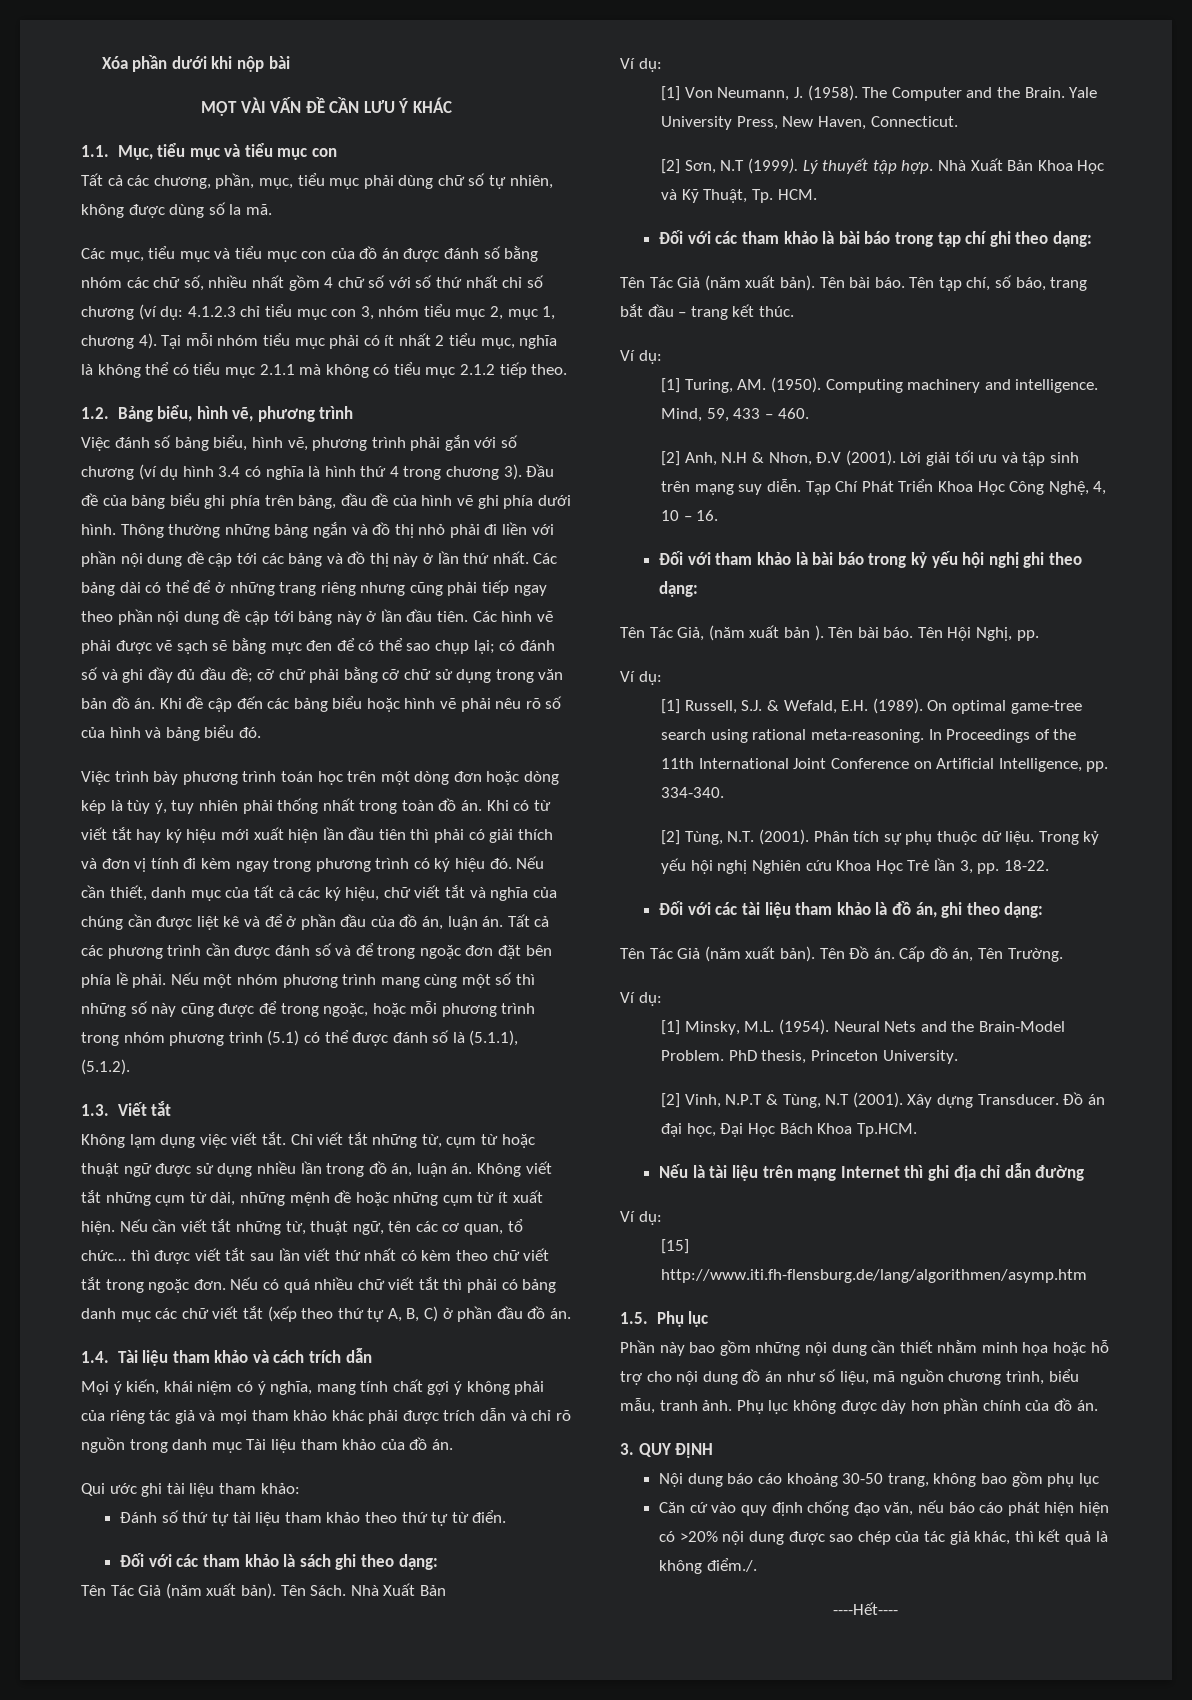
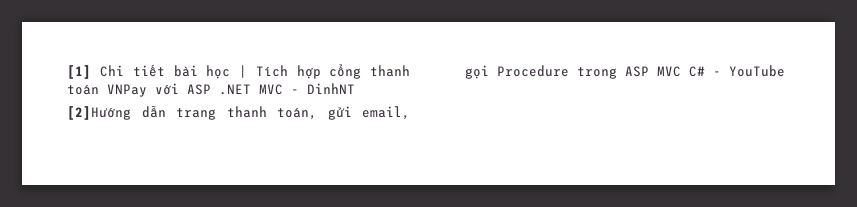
[101,55,290,72] [200,97,453,116] [81,143,338,160] [81,173,553,189] [81,202,272,218] [81,246,539,262] [81,275,544,291] [81,304,556,320] [81,333,558,349] [81,362,568,378] [81,405,354,422] [81,435,519,451] [81,464,555,480] [81,493,571,509] [81,522,554,538] [81,551,558,567] [81,580,547,596] [81,609,553,625] [81,638,555,654] [81,667,564,683] [81,696,563,712] [81,725,261,741] [81,771,560,785] [81,798,551,814] [81,827,553,843] [81,856,545,872] [81,885,557,901] [81,914,550,930] [81,943,552,959] [81,972,536,988] [81,1001,536,1017] [81,1030,519,1046] [81,1059,130,1075] [81,1101,172,1116] [81,1132,535,1148] [81,1161,552,1177] [81,1190,543,1206] [81,1219,523,1235] [81,1248,550,1264] [81,1277,557,1293] [81,1306,572,1322] [81,1348,372,1366] [81,1379,545,1395] [81,1408,571,1424] [81,1437,453,1453] [81,1483,300,1497] [120,1510,507,1526] [120,1553,438,1570] [81,1583,446,1599] [620,58,662,72] [661,85,1098,101] [661,116,958,130] [661,158,1105,174] [661,189,817,203] [659,230,1092,247] [620,275,1088,291] [620,304,794,320] [620,350,662,364] [661,377,1099,393] [661,408,809,422] [661,450,1079,466] [661,479,1107,495] [661,510,719,521] [659,551,1082,568] [659,581,699,597] [620,625,1039,641] [620,671,662,685] [661,698,1082,714] [661,729,1077,743] [661,758,1109,772] [661,787,725,798] [661,829,1100,845] [661,858,1049,874] [659,901,1044,918] [620,946,1063,962] [620,992,662,1006] [661,1019,1065,1035] [661,1050,958,1064] [661,1092,1105,1108] [661,1123,917,1137] [659,1163,1085,1181] [620,1211,662,1225] [661,1239,690,1254] [661,1269,1088,1283] [620,1311,709,1327] [620,1340,1109,1356] [620,1369,1079,1385] [620,1398,1098,1414] [620,1443,714,1458] [659,1471,1099,1487] [659,1500,1109,1516] [659,1529,1108,1545] [659,1558,757,1574] [833,1602,898,1615] Xóa phần dưới khi nộp bài // MỘT VÀI VẤN ĐỀ CẦN LƯU Ý KHÁC // 1.1. Mục, tiểu mục và tiểu mục con // Tất cả các chương, phần, mục, tiểu mục phải dùng chữ số tự nhiên, không được dùng số la mã. // Các mục, tiểu mục và tiểu mục con của đồ án được đánh số bằng nhóm các chữ số, nhiều nhất gồm 4 chữ số với số thứ nhất chỉ số chương (ví dụ: 4.1.2.3 chỉ tiểu mục con 3, nhóm tiểu mục 2, mục 1, chương 4). Tại mỗi nhóm tiểu mục phải có ít nhất 2 tiểu mục, nghĩa là không thể có tiểu mục 2.1.1 mà không có tiểu mục 2.1.2 tiếp theo. // 1.2. Bảng biểu, hình vẽ, phương trình // Việc đánh số bảng biểu, hình vẽ, phương trình phải gắn với số chương (ví dụ hình 3.4 có nghĩa là hình thứ 4 trong chương 3). Đầu đề của bảng biểu ghi phía trên bảng, đầu đề của hình vẽ ghi phía dưới hình. Thông thường những bảng ngắn và đồ thị nhỏ phải đi liền với phần nội dung đề cập tới các bảng và đồ thị này ở lần thứ nhất. Các bảng dài có thể để ở những trang riêng nhưng cũng phải tiếp ngay theo phần nội dung đề cập tới bảng này ở lần đầu tiên. Các hình vẽ phải được vẽ sạch sẽ bằng mực đen để có thể sao chụp lại; có đánh số và ghi đầy đủ đầu đề; cỡ chữ phải bằng cỡ chữ sử dụng trong văn bản đồ án. Khi đề cập đến các bảng biểu hoặc hình vẽ phải nêu rõ số của hình và bảng biểu đó. // Việc trình bày phương trình toán học trên một dòng đơn hoặc dòng kép là tùy ý, tuy nhiên phải thống nhất trong toàn đồ án. Khi có từ viết tắt hay ký hiệu mới xuất hiện lần đầu tiên thì phải có giải thích và đơn vị tính đi kèm ngay trong phương trình có ký hiệu đó. Nếu cần thiết, danh mục của tất cả các ký hiệu, chữ viết tắt và nghĩa của chúng cần được liệt kê và để ở phần đầu của đồ án, luận án. Tất cả các phương trình cần được đánh số và để trong ngoặc đơn đặt bên phía lề phải. Nếu một nhóm phương trình mang cùng một số thì những số này cũng được để trong ngoặc, hoặc mỗi phương trình trong nhóm phương trình (5.1) có thể được đánh số là (5.1.1), (5.1.2). // 1.3. Viết tắt // Không lạm dụng việc viết tắt. Chỉ viết tắt những từ, cụm từ hoặc thuật ngữ được sử dụng nhiều lần trong đồ án, luận án. Không viết tắt những cụm từ dài, những mệnh đề hoặc những cụm từ ít xuất hiện. Nếu cần viết tắt những từ, thuật ngữ, tên các cơ quan, tổ chức… thì được viết tắt sau lần viết thứ nhất có kèm theo chữ viết tắt trong ngoặc đơn. Nếu có quá nhiều chữ viết tắt thì phải có bảng danh mục các chữ viết tắt (xếp theo thứ tự A, B, C) ở phần đầu đồ án. // 1.4. Tài liệu tham khảo và cách trích dẫn // Mọi ý kiến, khái niệm có ý nghĩa, mang tính chất gợi ý không phải của riêng tác giả và mọi tham khảo khác phải được trích dẫn và chỉ rõ nguồn trong danh mục Tài liệu tham khảo của đồ án. // Qui ước ghi tài liệu tham khảo: // Đánh số thứ tự tài liệu tham khảo theo thứ tự từ điển. // Đối với các tham khảo là sách ghi theo dạng: // Tên Tác Giả (năm xuất bản). Tên Sách. Nhà Xuất Bản // Ví dụ: // [1] Von Neumann, J. (1958). The Computer and the Brain. Yale University Press, New Haven, Connecticut. // [2] Sơn, N.T (1999). Lý thuyết tập hợp. Nhà Xuất Bản Khoa Học và Kỹ Thuật, Tp. HCM. // Đối với các tham khảo là bài báo trong tạp chí ghi theo dạng: // Tên Tác Giả (năm xuất bản). Tên bài báo. Tên tạp chí, số báo, trang bắt đầu – trang kết thúc. // Ví dụ: // [1] Turing, AM. (1950). Computing machinery and intelligence. Mind, 59, 433 – 460. // [2] Anh, N.H & Nhơn, Đ.V (2001). Lời giải tối ưu và tập sinh trên mạng suy diễn. Tạp Chí Phát Triển Khoa Học Công Nghệ, 4, 10 – 16. // Đối với tham khảo là bài báo trong kỷ yếu hội nghị ghi theo dạng: // Tên Tác Giả, (năm xuất bản ). Tên bài báo. Tên Hội Nghị, pp. // Ví dụ: // [1] Russell, S.J. & Wefald, E.H. (1989). On optimal game-tree search using rational meta-reasoning. In Proceedings of the 11th International Joint Conference on Artificial Intelligence, pp. 334-340. // [2] Tùng, N.T. (2001). Phân tích sự phụ thuộc dữ liệu. Trong kỷ yếu hội nghị Nghiên cứu Khoa Học Trẻ lần 3, pp. 18-22. // Đối với các tài liệu tham khảo là đồ án, ghi theo dạng: // Tên Tác Giả (năm xuất bản). Tên Đồ án. Cấp đồ án, Tên Trường. // Ví dụ: // [1] Minsky, M.L. (1954). Neural Nets and the Brain-Model Problem. PhD thesis, Princeton University. // [2] Vinh, N.P.T & Tùng, N.T (2001). Xây dựng Transducer. Đồ án đại học, Đại Học Bách Khoa Tp.HCM. // Nếu là tài liệu trên mạng Internet thì ghi địa chỉ dẫn đường // Ví dụ: // [15] http://www.iti.fh-flensburg.de/lang/algorithmen/asymp.htm // 1.5. Phụ lục // Phần này bao gồm những nội dung cần thiết nhằm minh họa hoặc hỗ trợ cho nội dung đồ án như số liệu, mã nguồn chương trình, biểu mẫu, tranh ảnh. Phụ lục không được dày hơn phần chính của đồ án. // 3. QUY ĐỊNH // Nội dung báo cáo khoảng 30-50 trang, không bao gồm phụ lục // Căn cứ vào quy định chống đạo văn, nếu báo cáo phát hiện hiện có >20% nội dung được sao chép của tác giả khác, thì kết quả là không điểm./. // ----Hết---- -> [67,64,410,79] [67,83,356,97] [67,105,410,120] [465,65,786,79] [1] Chi tiết bài học | Tích hợp cổng thanh toán VNPay với ASP .NET MVC - DinhNT // [2]Hướng dẫn trang thanh toán, gửi email, gọi Procedure trong ASP MVC C# - YouTube

